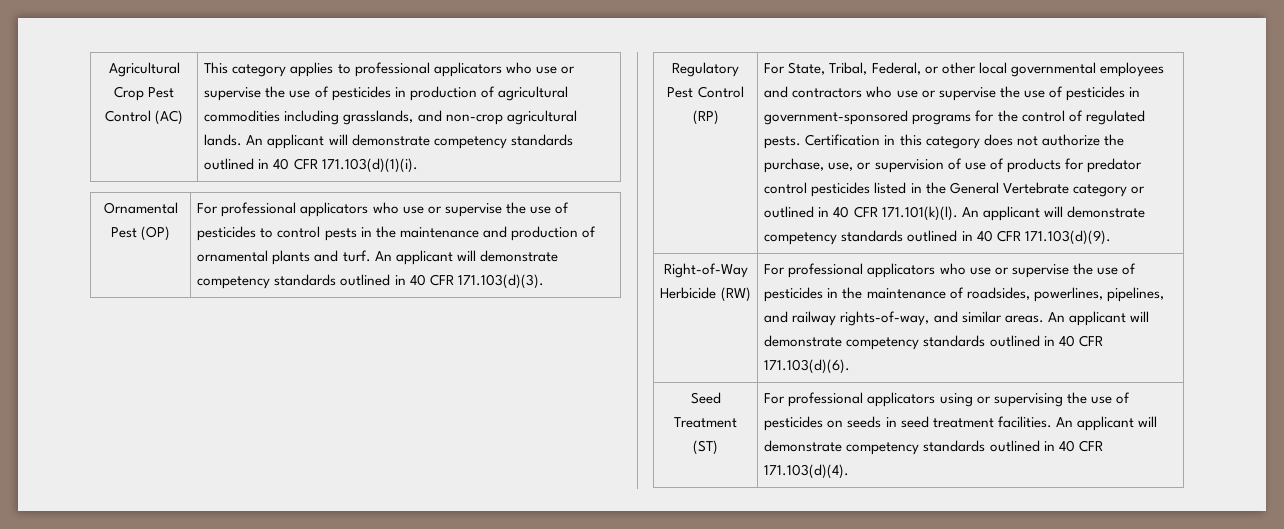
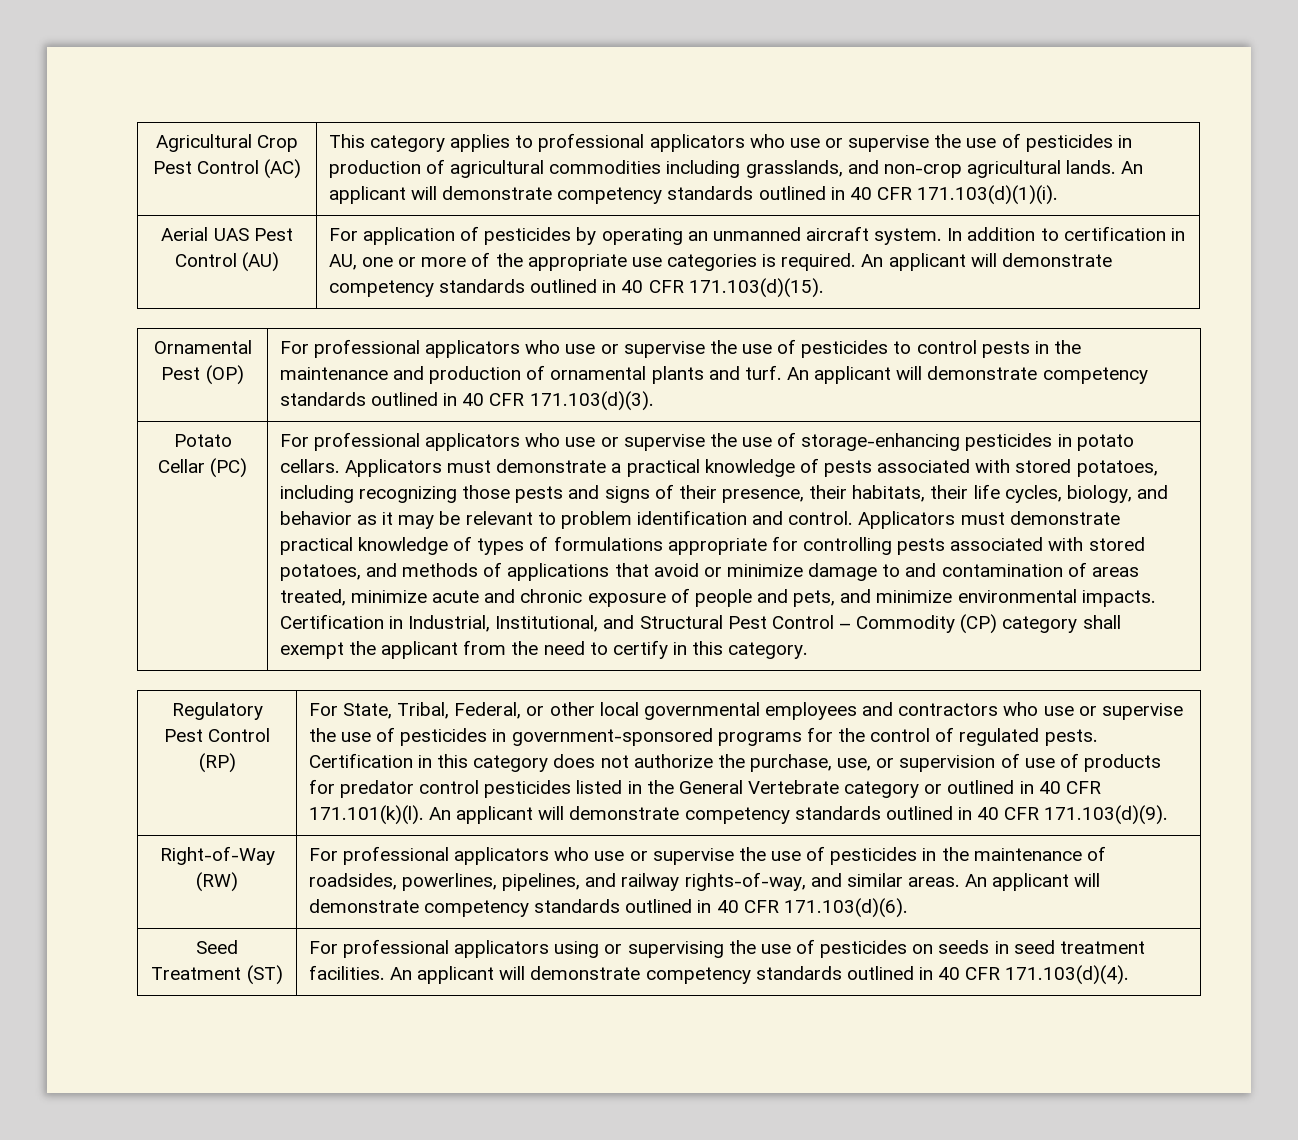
(418, 165) none -> [161,227,293,241] [174,252,280,272] [328,226,1185,245] [328,252,1112,271] [328,278,824,298] // Aerial UAS Pest Control (AU) | For application of pesticides by operating an unmanned aircraft system. In addition to certification in AU, one or more of the appropriate use categories is required. An applicant will demonstrate competency standards outlined in 40 CFR 171.103(d)(15).
(544, 281) none -> [173,434,232,447] [157,458,248,478] [279,432,1134,451] [279,458,1158,477] [279,484,1168,503] [279,510,1120,529] [279,536,1145,555] [279,562,1139,581] [279,588,1156,607] [279,614,1121,634] [279,640,809,659] // Potato Cellar (PC) | For professional applicators who use or supervise the use of storage-enhancing pesticides in potato cellars. Applicators must demonstrate a practical knowledge of pests associated with stored potatoes, including recognizing those pests and signs of their presence, their habitats, their life cycles, biology, and behavior as it may be relevant to problem identification and control. Applicators must demonstrate practical knowledge of types of formulations appropriate for controlling pests associated with stored potatoes, and methods of applications that avoid or minimize damage to and contamination of areas treated, minimize acute and chronic exposure of people and pets, and minimize environmental impacts. Certification in Industrial, Institutional, and Structural Pest Control – Commodity (CP) category shall exempt the applicant from the need to certify in this category.
[660,287,717,299] Herbicide -> (275, 855) none

